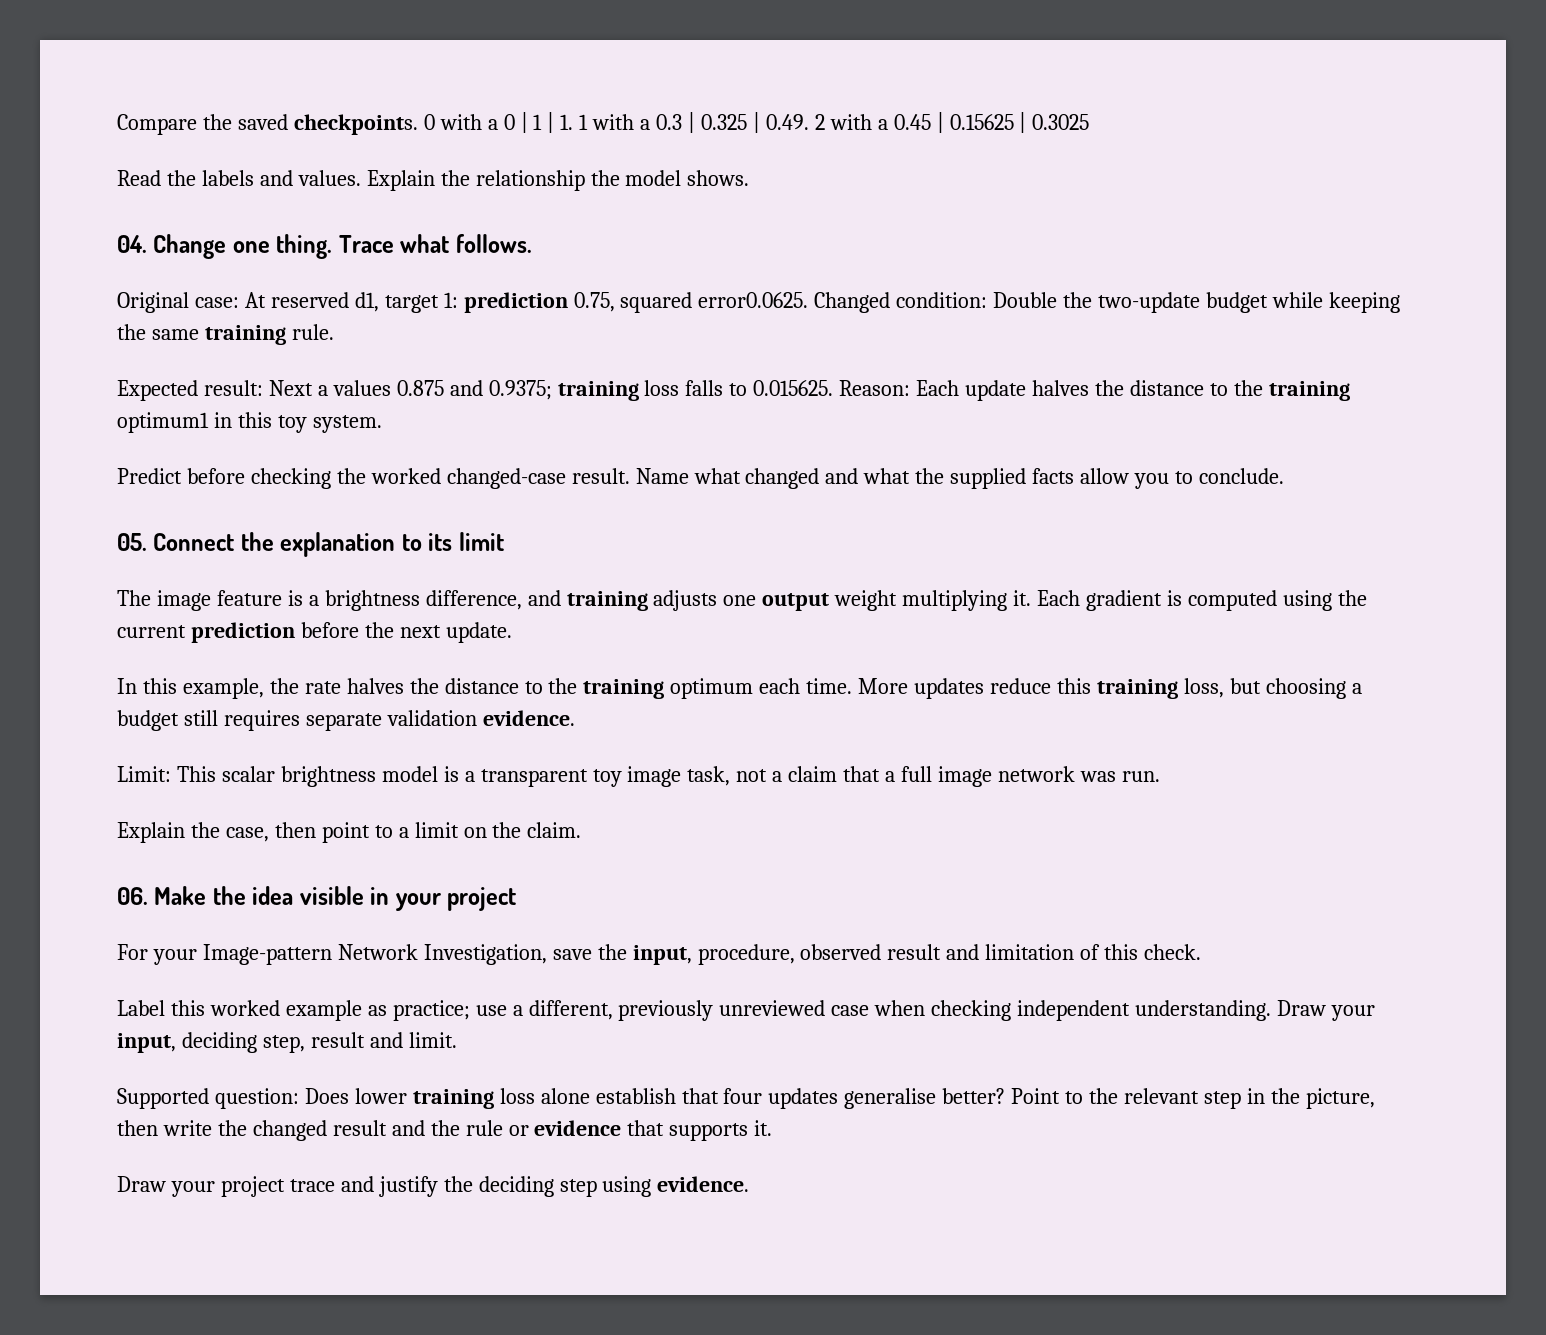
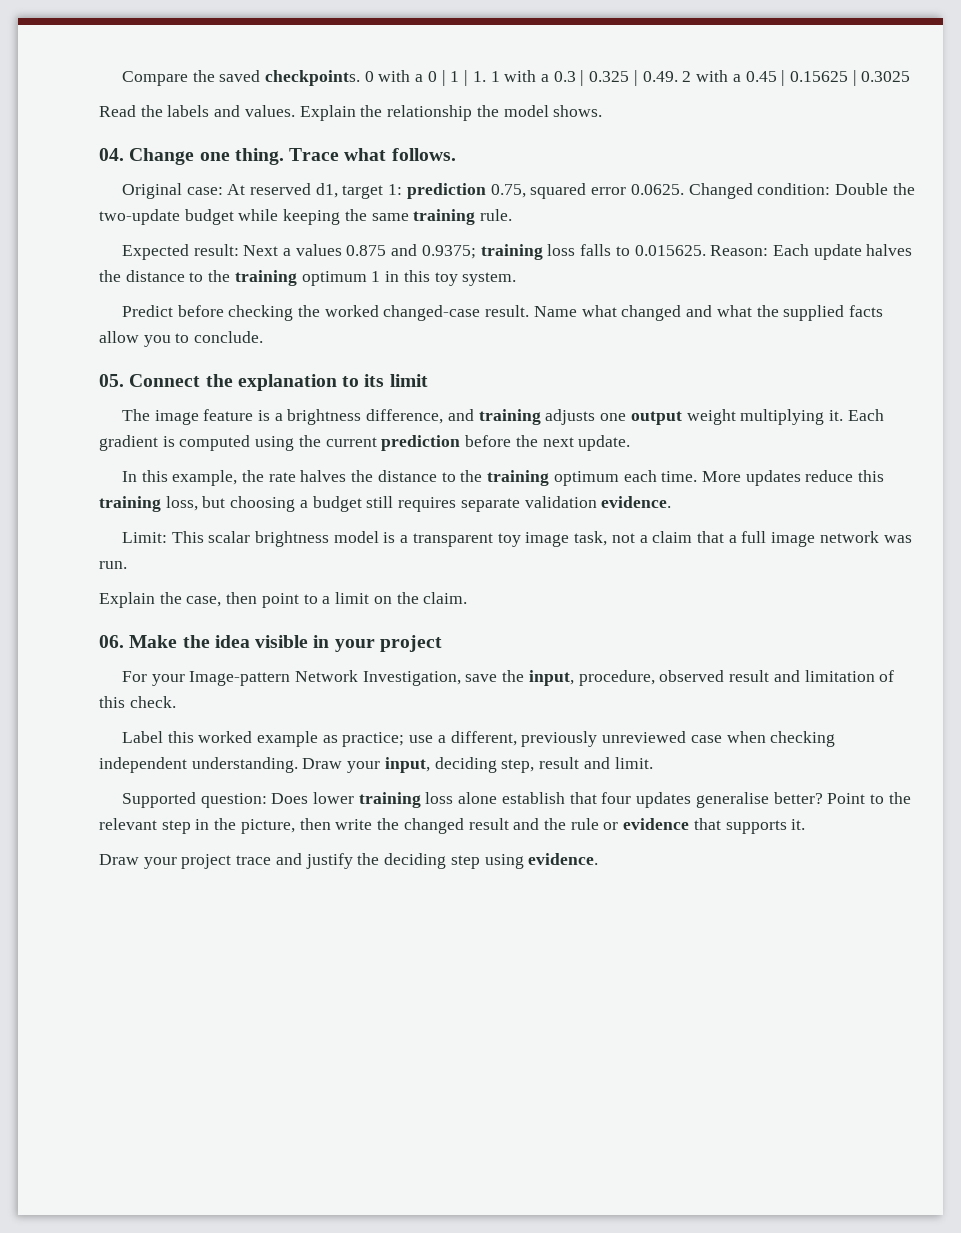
[698,292,809,308] error0.0625. -> [591,184,684,195] error 0.0625.
[117,412,209,433] optimum1 -> [301,271,381,286] optimum 1

